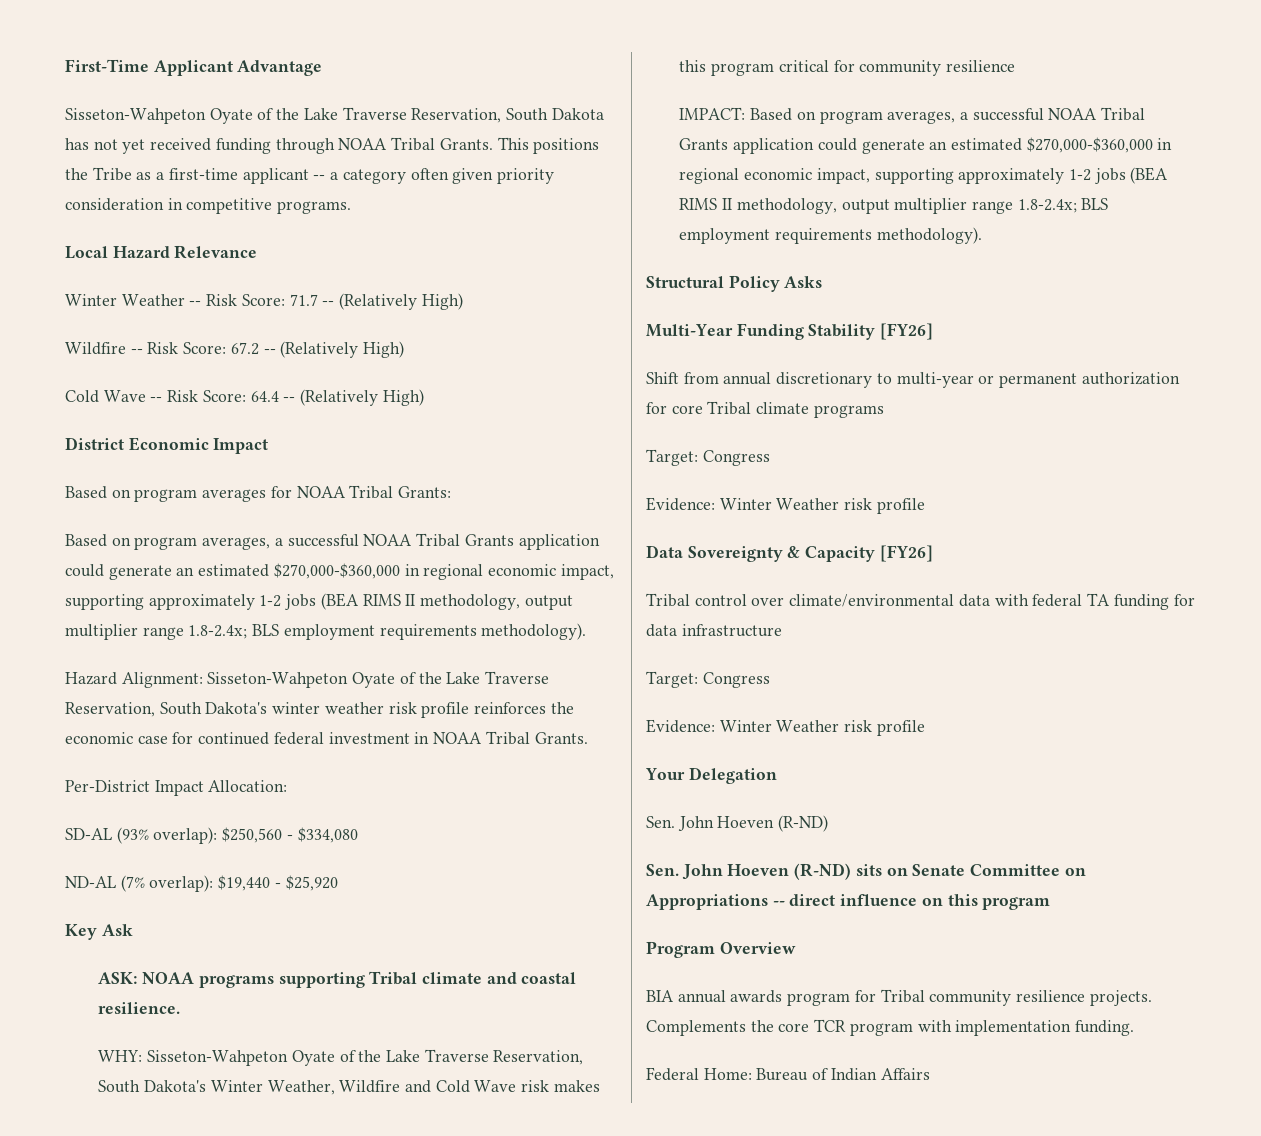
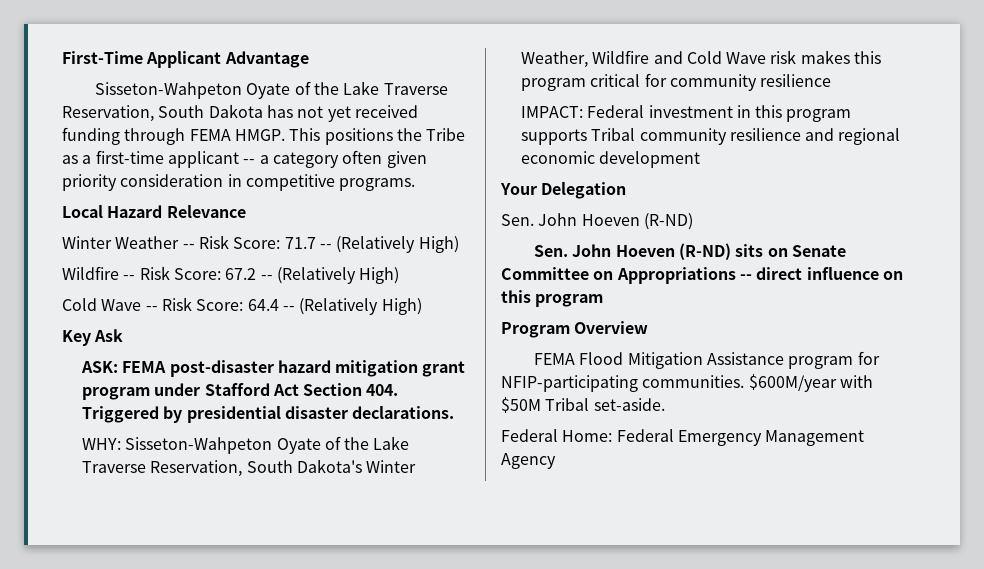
[338,137,493,151] NOAA Tribal Grants. -> [189,129,285,141] FEMA HMGP.
[65,437,269,454] [65,485,452,502] [65,533,600,550] [65,563,614,580] [65,593,573,610] [65,623,587,640] [65,671,550,688] [65,702,574,718] [65,731,588,745] [65,780,288,796] [65,827,358,844] [65,875,338,892] [65,924,133,940] [98,971,577,988] [98,1002,181,1014] District Economic Impact // Based on program averages for NOAA Tribal Grants: // Based on program averages, a successful NOAA Tribal Grants application could generate an estimated $270,000-$360,000 in regional economic impact, supporting approximately 1-2 jobs (BEA RIMS II methodology, output multiplier range 1.8-2.4x; BLS employment requirements methodology). // Hazard Alignment: Sisseton-Wahpeton Oyate of the Lake Traverse Reservation, South Dakota's winter weather risk profile reinforces the economic case for continued federal investment in NOAA Tribal Grants. // Per-District Impact Allocation: // SD-AL (93% overlap): $250,560 - $334,080 // ND-AL (7% overlap): $19,440 - $25,920 // Key Ask // ASK: NOAA programs supporting Tribal climate and coastal resilience. -> [62,329,124,346] [80,360,466,377] [81,383,399,400] [81,406,455,423] Key Ask // ASK: FEMA post-disaster hazard mitigation grant program under Stafford Act Section 404. Triggered by presidential disaster declarations.
[750,107,1146,124] [679,137,1173,154] [679,167,1169,184] [679,198,1109,214] [679,227,982,244] [646,275,823,292] [646,323,934,340] [646,372,1180,388] [646,401,884,418] [646,449,770,466] [646,497,925,514] [646,545,933,562] [646,593,1195,610] [646,624,782,637] [646,671,770,688] [646,719,925,736] Based on program averages, a successful NOAA Tribal Grants application could generate an estimated $270,000-$360,000 in regional economic impact, supporting approximately 1-2 jobs (BEA RIMS II methodology, output multiplier range 1.8-2.4x; BLS employment requirements methodology). // Structural Policy Asks // Multi-Year Funding Stability [FY26] // Shift from annual discretionary to multi-year or permanent authorization for core Tribal climate programs // Target: Congress // Evidence: Winter Weather risk profile // Data Sovereignty & Capacity [FY26] // Tribal control over climate/environmental data with federal TA funding for data infrastructure // Target: Congress // Evidence: Winter Weather risk profile -> [587,105,852,122] [520,128,901,145] [520,151,701,168] Federal investment in this program supports Tribal community resilience and regional economic development
[646,989,1152,1006] [646,1019,1135,1036] [646,1067,930,1081] BIA annual awards program for Tribal community resilience projects. Complements the core TCR program with implementation funding. // Federal Home: Bureau of Indian Affairs -> [533,351,880,369] [501,374,873,392] [501,397,665,413] [501,429,865,446] [501,453,556,469] FEMA Flood Mitigation Assistance program for NFIP-participating communities. $600M/year with $50M Tribal set-aside. // Federal Home: Federal Emergency Management Agency

